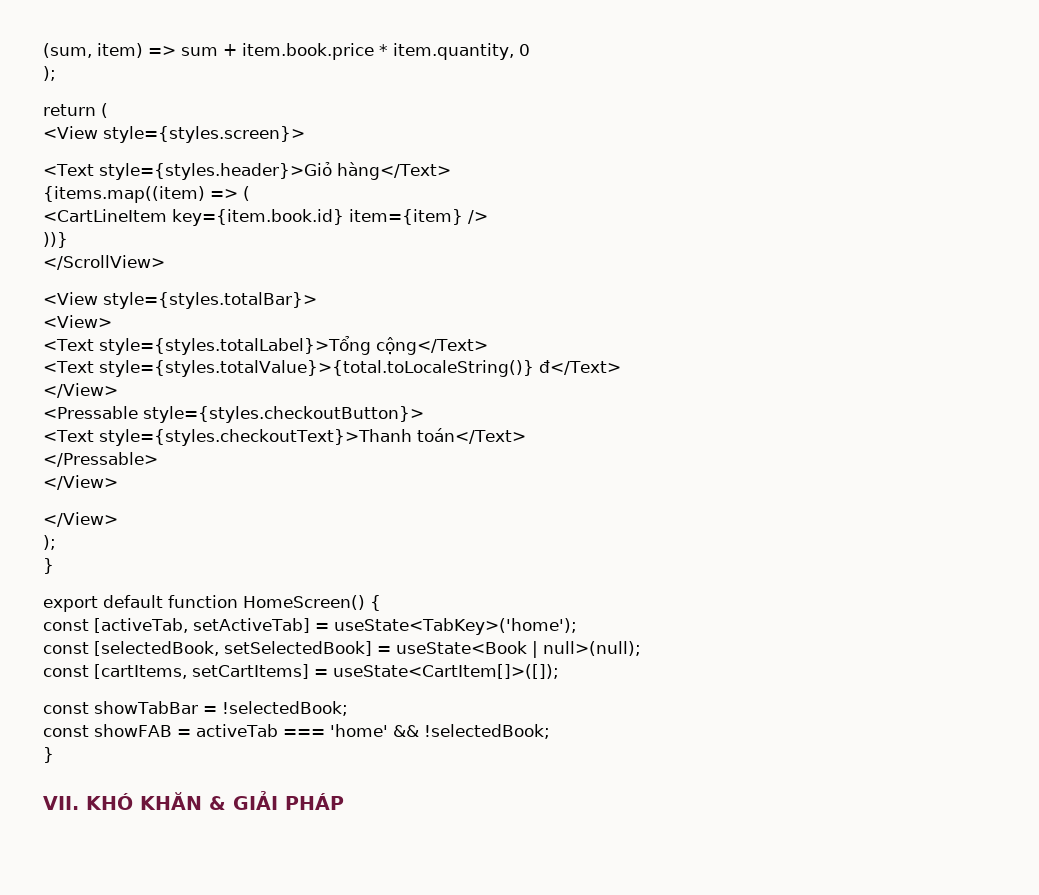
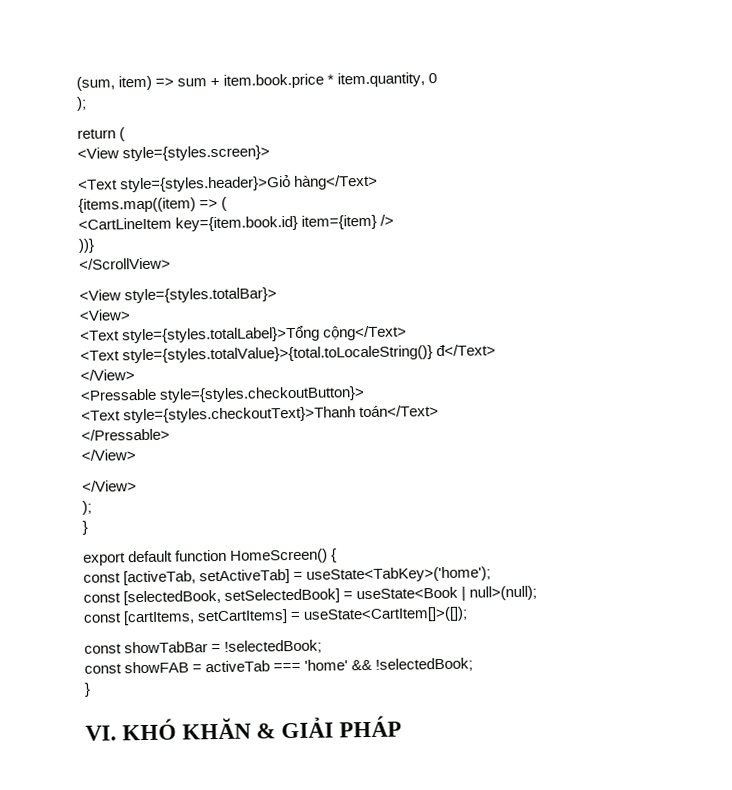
[43,796,79,810] VII. -> [85,725,117,741] VI.

